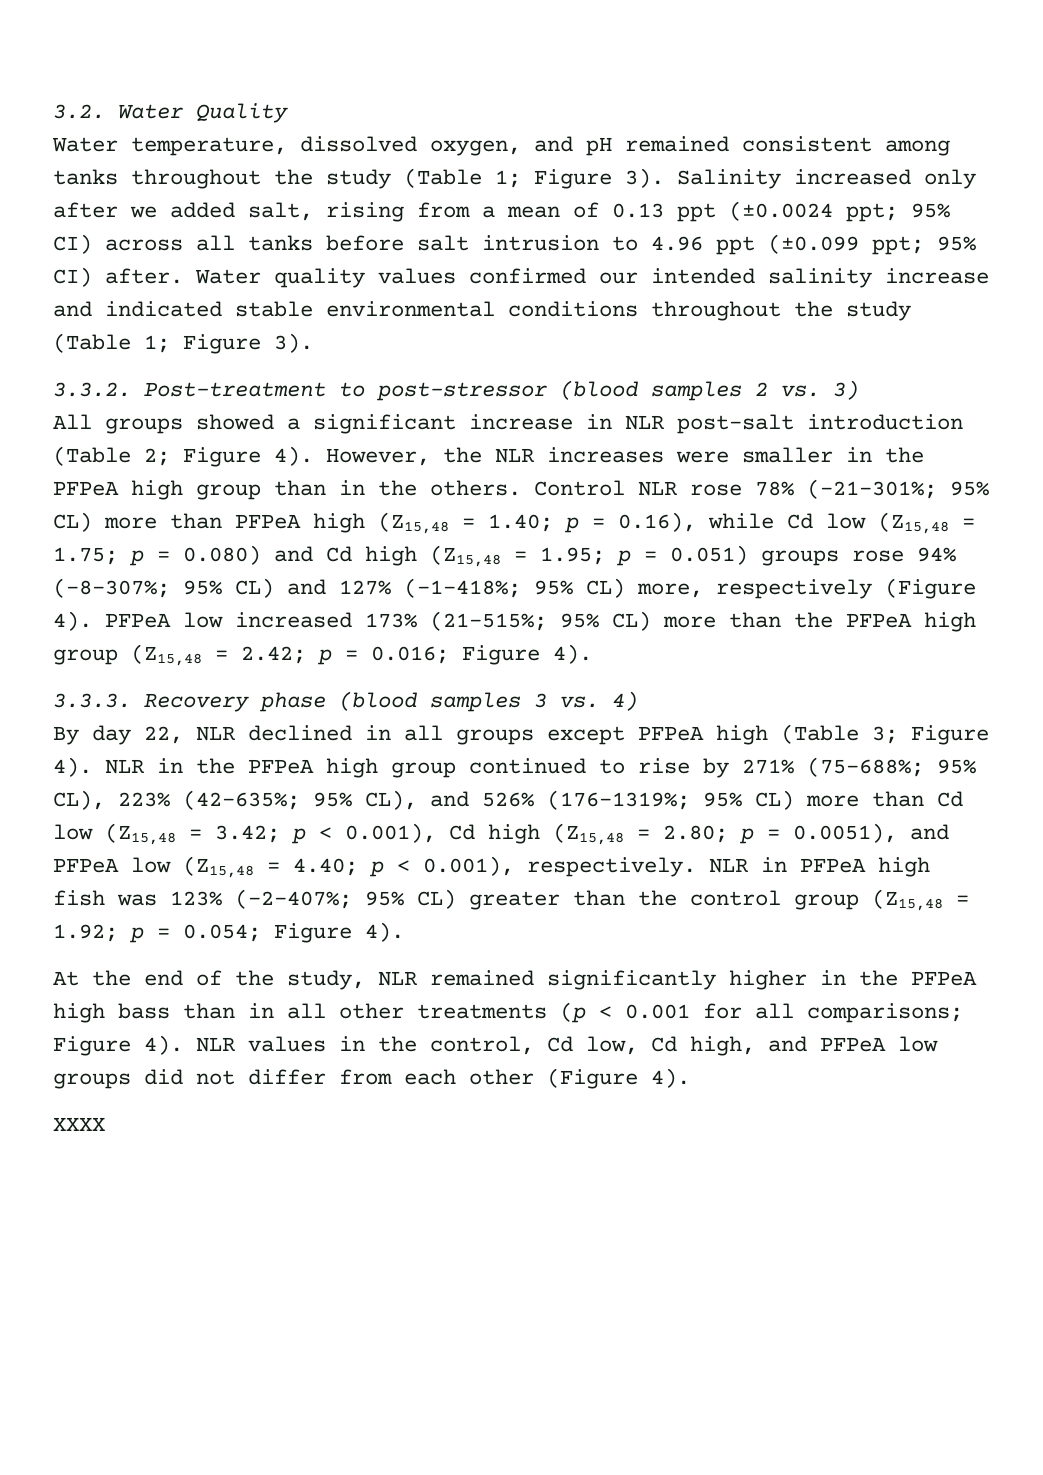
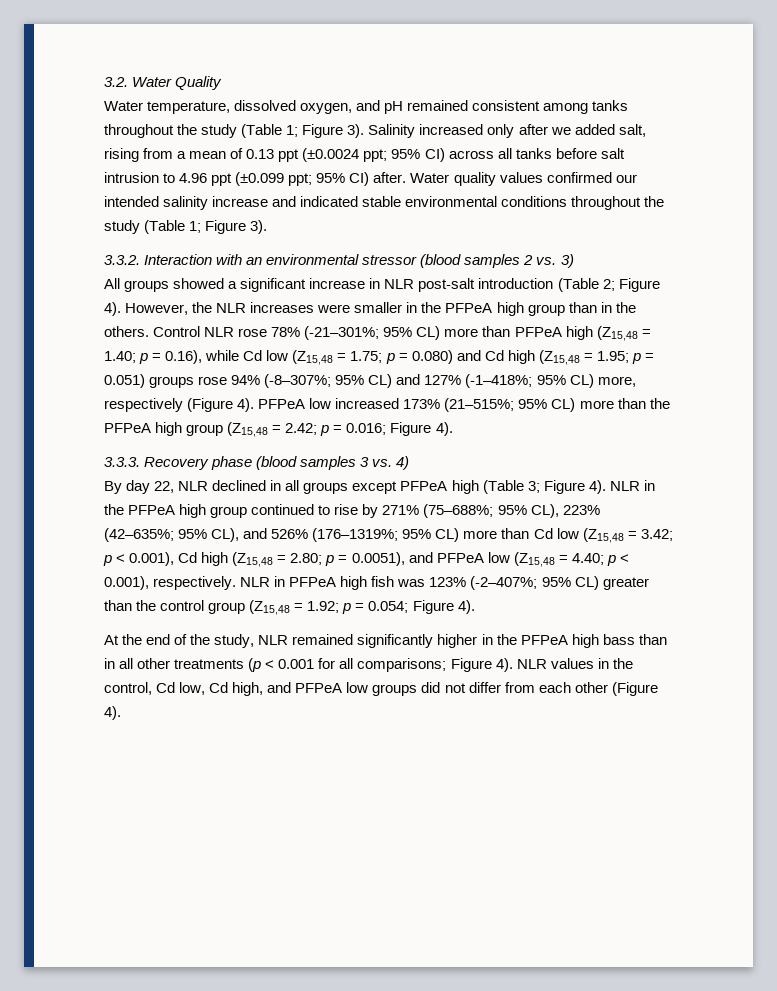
[144,382,548,401] Post-treatment to post-stressor -> [144,254,418,265] Interaction with an environmental stressor
[53,1117,105,1131] // XXXX -> (121, 713) none

